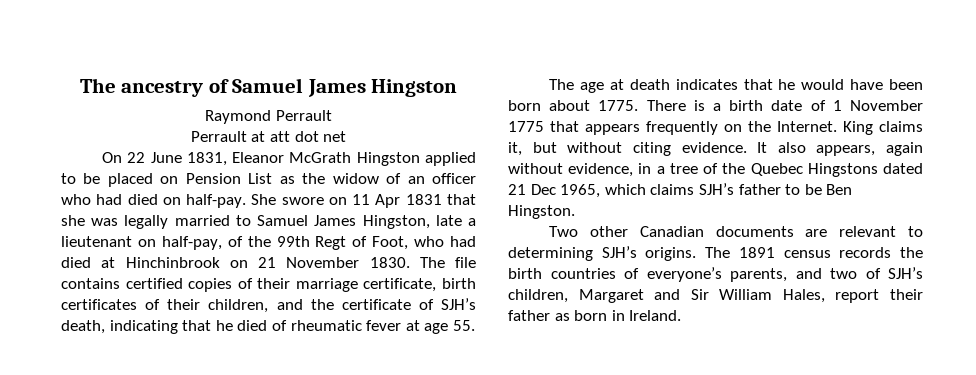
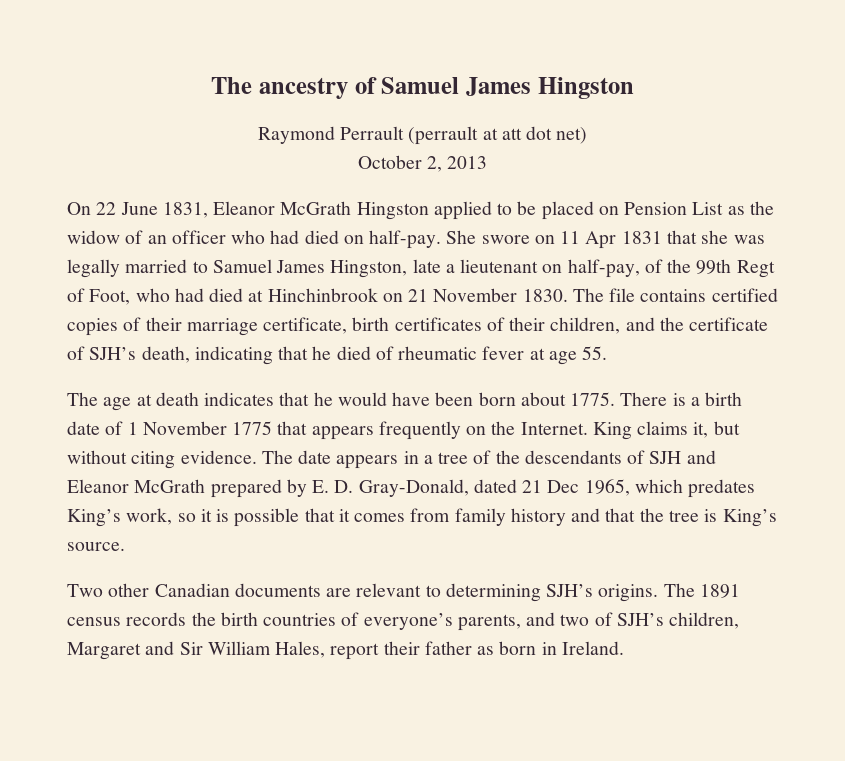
[190,131,247,142] // Perrault -> [408,126,479,145] (perrault
[323,131,347,142] net -> [556,127,588,144] [357,155,488,172] net) // October 2, 2013
[757,142,923,156] [508,163,634,177] It also appears, again without evidence, -> [261,450,399,469] The date appears
[750,163,878,177] Quebec Hingstons -> [524,450,716,464] [67,479,469,498] descendants of SJH and Eleanor McGrath prepared by E. D. Gray-Donald,
[650,183,853,195] [508,205,575,219] claims SJH’s father to be Ben Hingston. -> [688,479,756,498] [67,508,777,527] [67,542,125,551] predates King’s work, so it is possible that it comes from family history and that the tree is King’s source.

